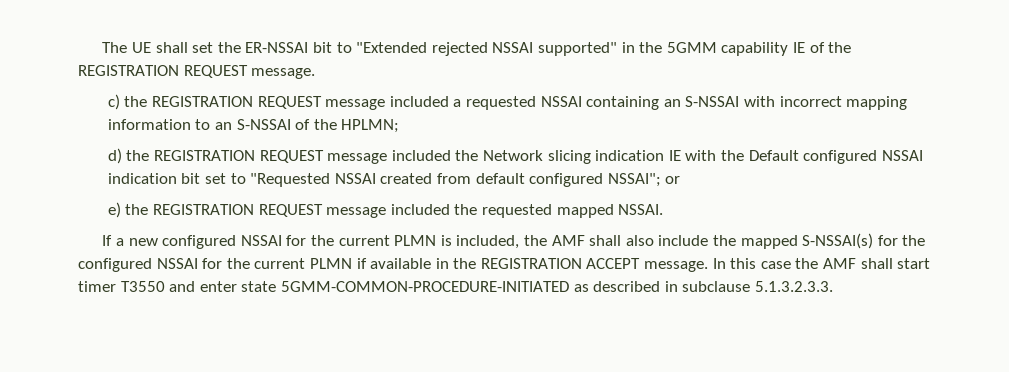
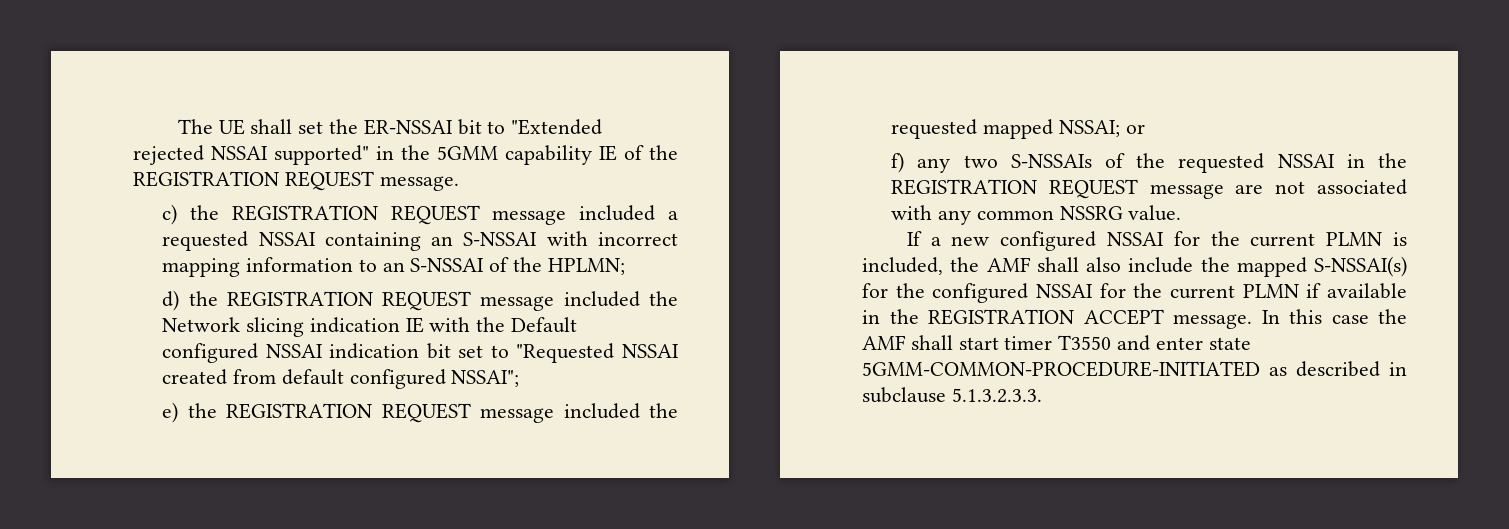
[665,176,681,184] or -> (520, 378) none
[618,204,664,215] NSSAI. -> [1058,120,1145,137] [891,152,1407,173] [891,179,1407,199] [891,205,1182,225] NSSAI; or // f) any two S-NSSAIs of the requested NSSAI in the REGISTRATION REQUEST message are not associated with any common NSSRG value.

